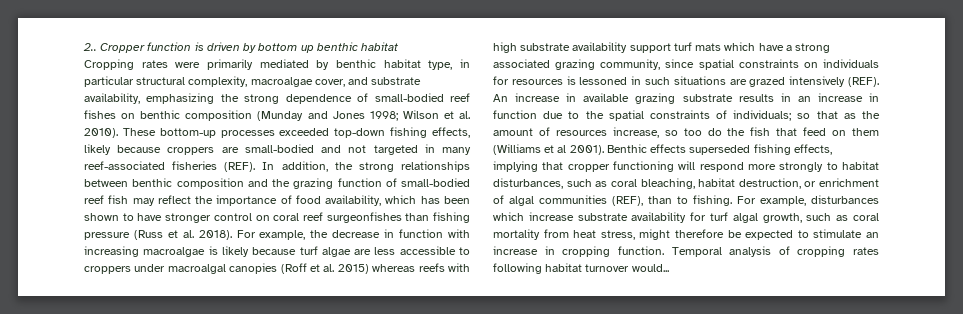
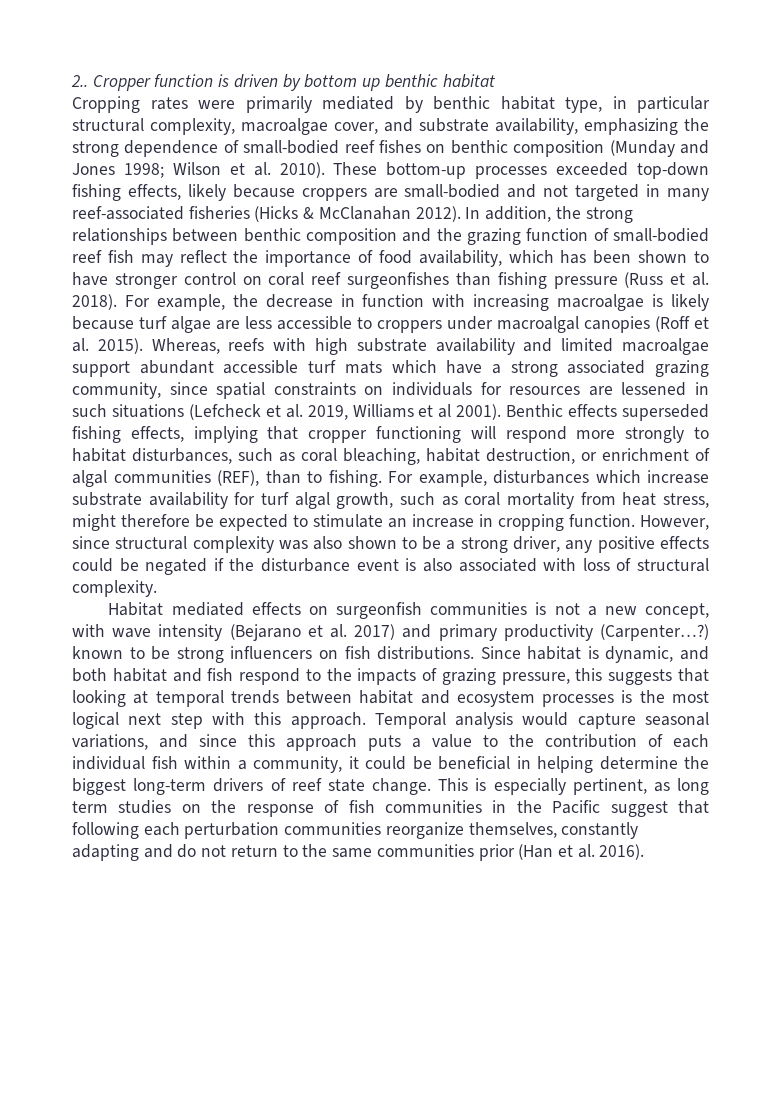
[224,162,256,172] (REF). -> [254,206,461,222] (Hicks & McClanahan 2012).
[337,264,416,274] 2015) whereas -> [97,338,220,354] 2015). Whereas,
[629,43,671,53] support -> [523,338,709,355] [72,360,299,377] and limited macroalgae support abundant accessible
[566,76,628,85] is lessoned -> [588,382,687,396] are lessened
[729,76,879,87] [493,93,879,104] [493,110,880,121] [493,127,879,138] [493,144,541,155] are grazed intensively (REF). An increase in available grazing substrate results in an increase in function due to the spatial constraints of individuals; so that as the amount of resources increase, so too do the fish that feed on them (Williams -> [188,404,414,420] (Lefcheck et al. 2019, Williams
[671,246,879,257] [493,263,669,274] Temporal analysis of cropping rates following habitat turnover would... -> [640,515,709,530] [72,536,709,553] [72,558,710,575] [72,580,157,597] [108,602,710,619] [72,624,709,641] [72,646,709,663] [72,668,709,685] [72,690,709,707] [72,712,709,729] [72,734,709,751] [72,756,709,773] [72,778,709,795] [72,800,709,817] [72,822,639,839] [72,844,645,861] However, since structural complexity was also shown to be a strong driver, any positive effects could be negated if the disturbance event is also associated with loss of structural complexity. // Habitat mediated effects on surgeonfish communities is not a new concept, with wave intensity (Bejarano et al. 2017) and primary productivity (Carpenter…?) known to be strong influencers on fish distributions. Since habitat is dynamic, and both habitat and fish respond to the impacts of grazing pressure, this suggests that looking at temporal trends between habitat and ecosystem processes is the most logical next step with this approach. Temporal analysis would capture seasonal variations, and since this approach puts a value to the contribution of each individual fish within a community, it could be beneficial in helping determine the biggest long-term drivers of reef state change. This is especially pertinent, as long term studies on the response of fish communities in the Pacific suggest that following each perturbation communities reorganize themselves, constantly adapting and do not return to the same communities prior (Han et al. 2016).

